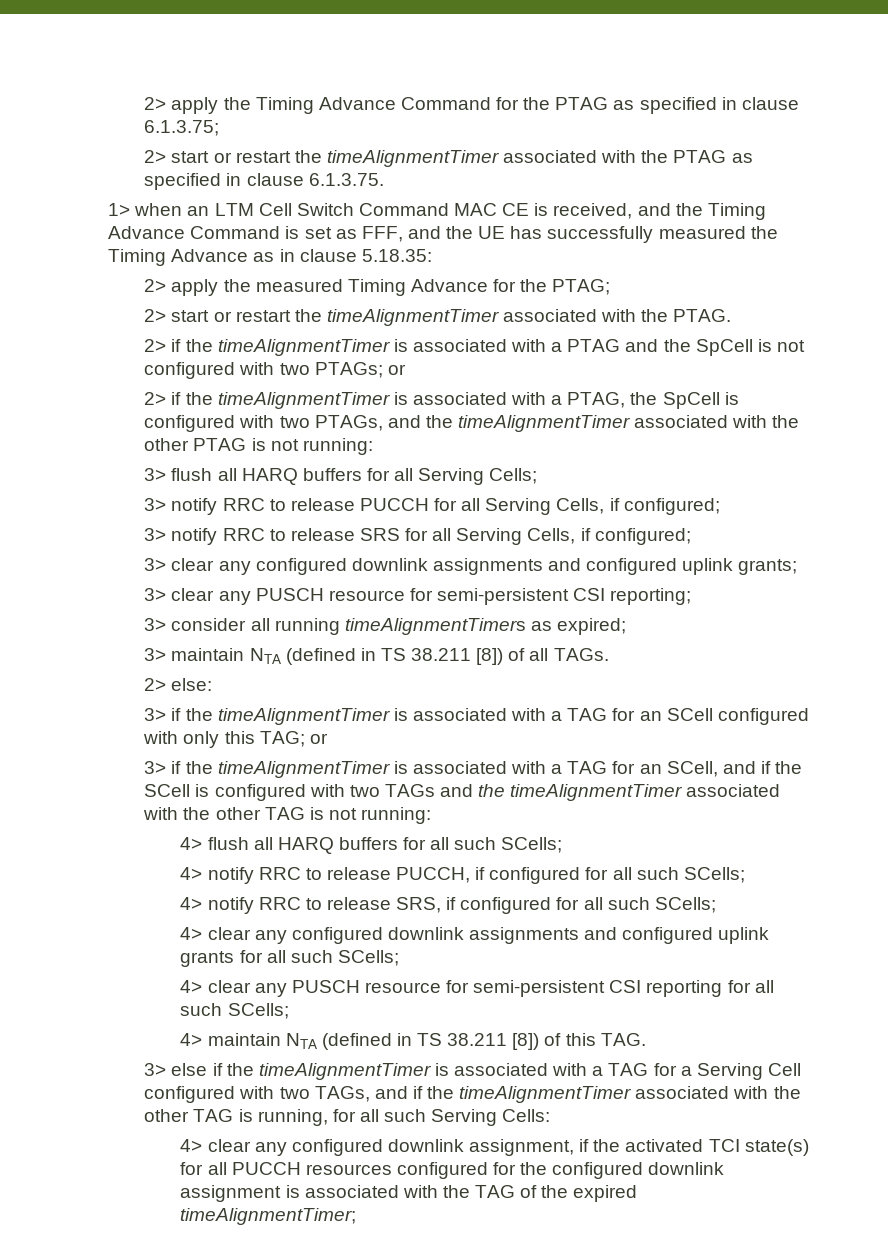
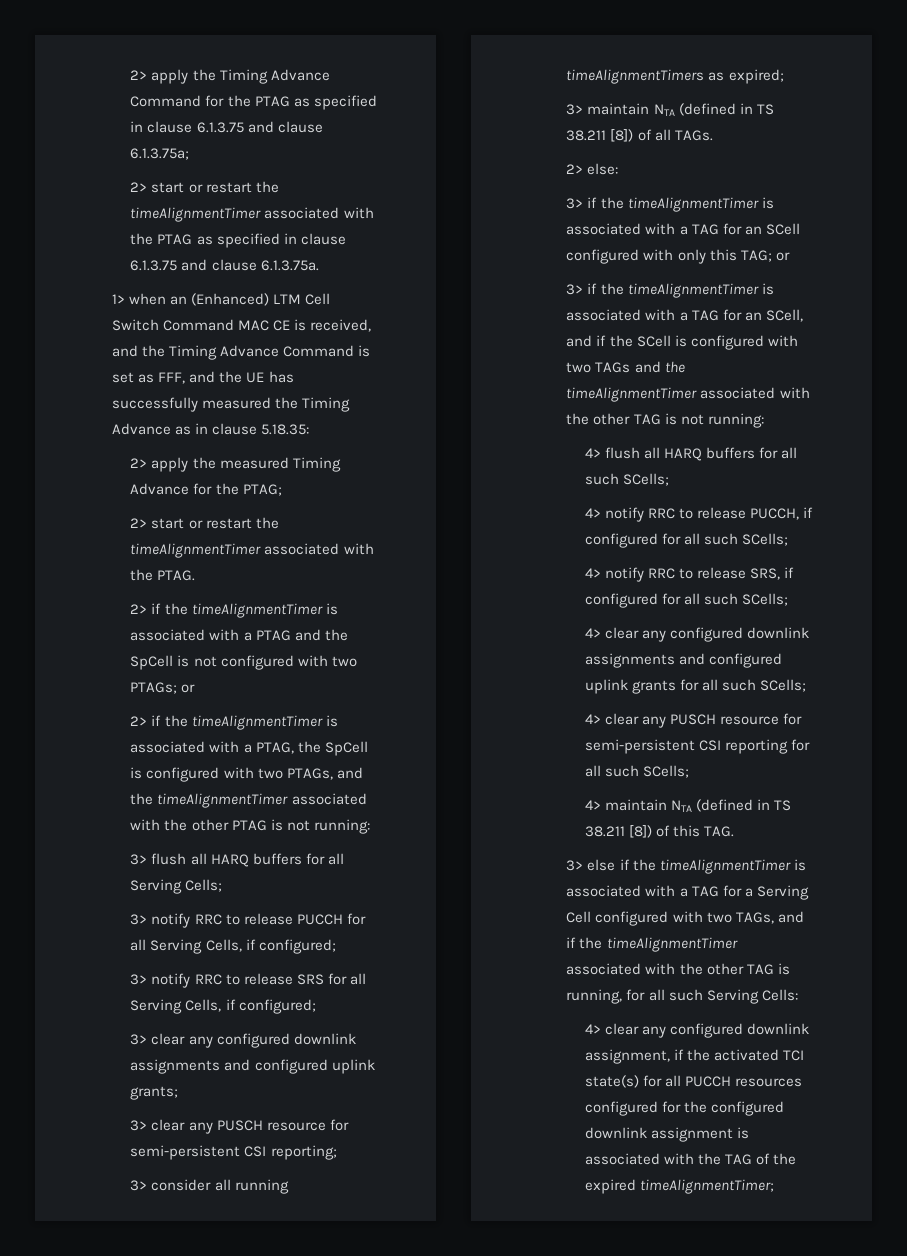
[144,120,220,136] 6.1.3.75; -> [196,121,323,133] [130,148,190,160] 6.1.3.75 and clause 6.1.3.75a;
[308,173,384,186] 6.1.3.75. -> [130,259,319,271] 6.1.3.75 and clause 6.1.3.75a.
(210, 211) none -> [191,293,270,306] (Enhanced)

